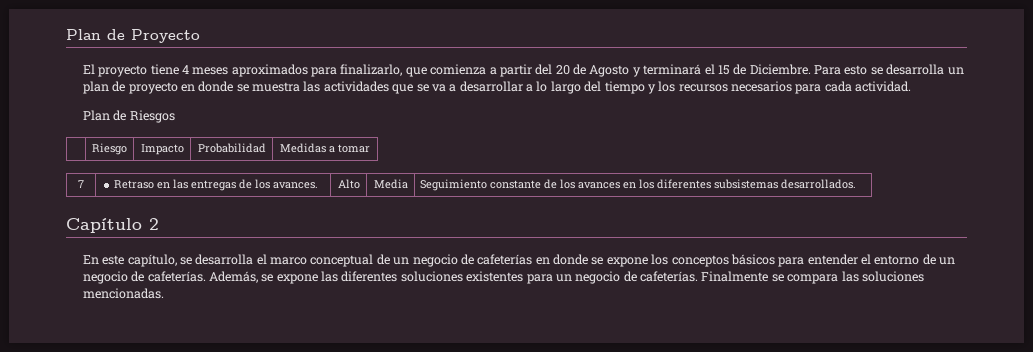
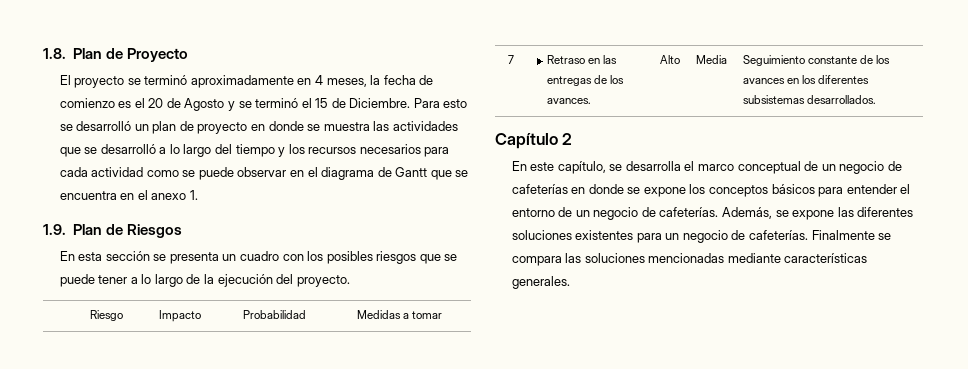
(66, 34) none -> [43,48,66,59] 1.8.
[150,64,553,77] tiene 4 meses aproximados para finalizarlo, que comienza a partir del -> [127,75,434,88] [59,98,145,108] se terminó aproximadamente en 4 meses, la fecha de comienzo es el
[643,64,702,75] terminará -> [238,98,299,108] se terminó
[886,64,945,75] desarrolla -> [76,121,132,131] desarrolló
[431,81,523,92] va a desarrollar -> [100,144,156,154] desarrolló
[855,81,912,92] [82,110,175,123] actividad. // Plan de Riesgos -> [91,167,469,180] [59,190,198,200] [43,224,182,238] [59,251,458,264] [59,274,350,287] actividad como se puede observar en el diagrama de Gantt que se encuentra en el anexo 1. // 1.9. Plan de Riesgos // En esta sección se presenta un cuadro con los posibles riesgos que se puede tener a lo largo de la ejecución del proyecto.
[82,288,164,299] mencionadas. -> [648,253,868,263] [511,276,570,289] mencionadas mediante características generales.

